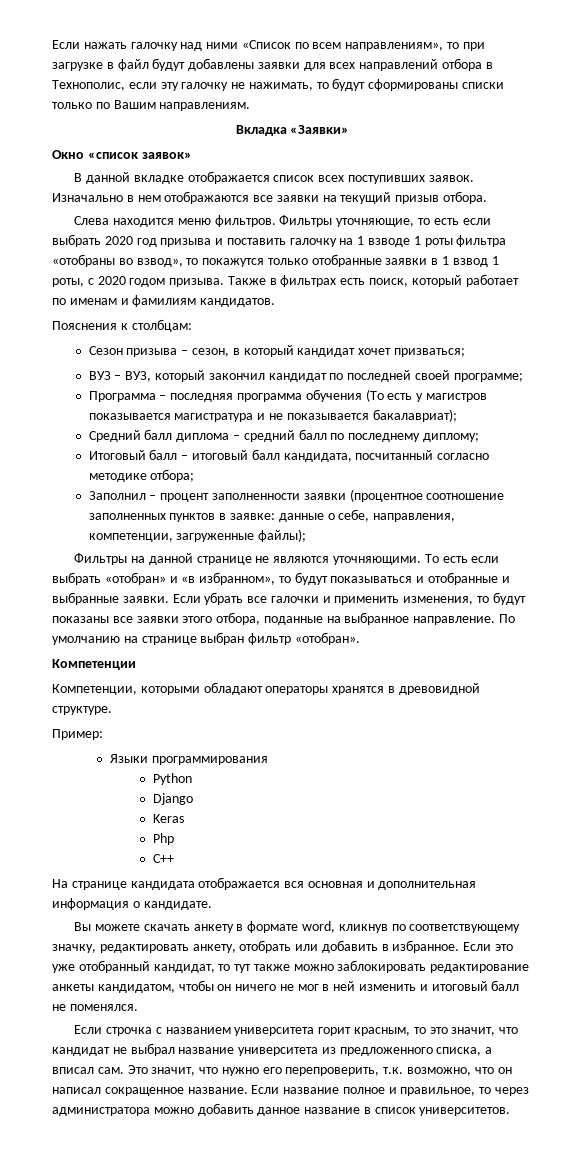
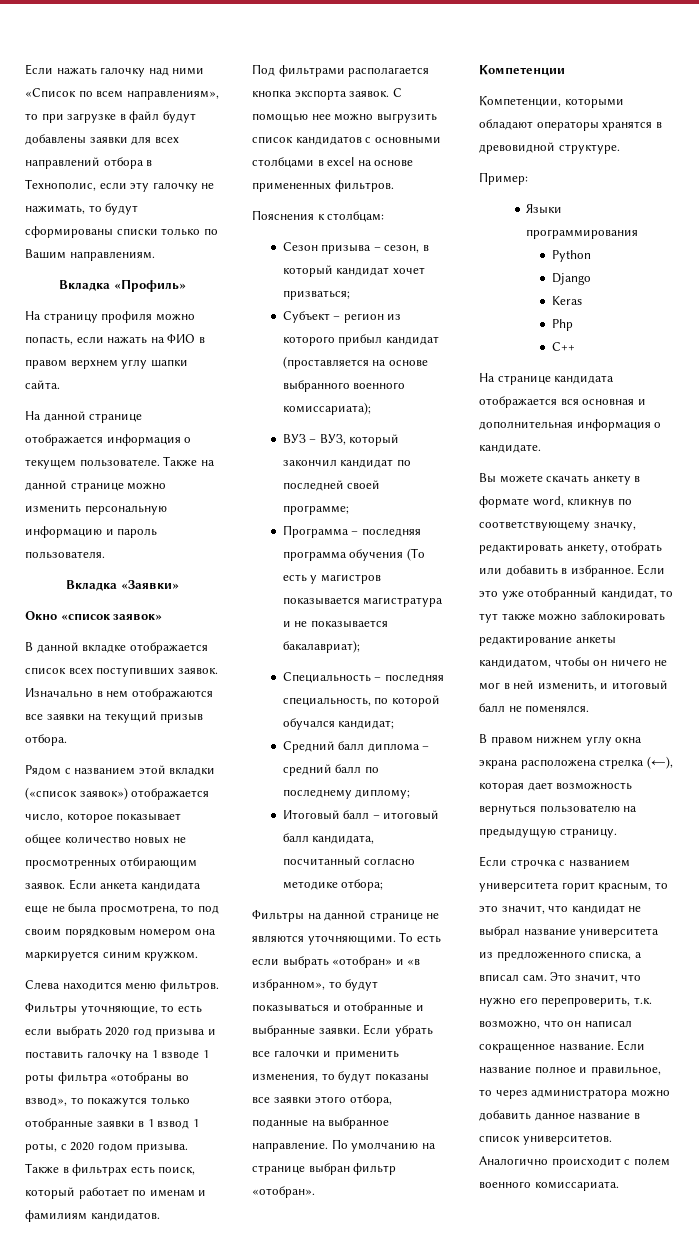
(251, 106) none -> [59,279,186,292] [25,311,195,323] [25,334,205,345] [25,359,188,369] [25,380,60,389] [25,411,143,423] [25,434,192,446] [25,456,215,469] [25,480,167,492] [25,505,167,515] [25,526,158,538] [25,551,105,559] // Вкладка «Профиль» // На страницу профиля можно попасть, если нажать на ФИО в правом верхнем углу шапки сайта. // На данной странице отображается информация о текущем пользователе. Также на данной странице можно изменить персональную информацию и пароль пользователя.
(488, 197) none -> [25,765,216,776] [25,787,210,800] [25,813,182,823] [25,834,186,845] [25,857,197,869] [25,879,201,891] [25,903,219,915] [25,928,216,938] [25,951,199,961] // Рядом с названием этой вкладки («список заявок») отображается число, которое показывает общее количество новых не просмотренных отбирающим заявок. Если анкета кандидата еще не была просмотрена, то под своим порядковым номером она маркируется синим кружком.
(276, 302) none -> [252,64,430,77] [252,88,402,100] [252,113,437,123] [252,136,441,145] [252,157,414,168] [252,180,394,192] // Под фильтрами располагается кнопка экспорта заявок. С помощью нее можно выгрузить список кандидатов с основными столбцами в excel на основе примененных фильтров.
(465, 352) none -> [282,311,402,323] [282,334,439,346] [282,356,428,369] [282,380,406,392] [282,402,371,415] // Субъект – регион из которого прибыл кандидат (проставляется на основе выбранного военного комиссариата);
(457, 415) none -> [282,672,444,683] [282,695,440,707] [282,718,395,730] // Специальность – последняя специальность, по которой обучался кандидат;
[88,489,505,502] [88,509,456,522] [88,529,307,542] // Заполнил – процент заполненности заявки (процентное соотношение заполненных пунктов в заявке: данные о себе, направления, компетенции, загруженные файлы); -> (384, 885) none
[359,984,417,991] изменить -> [537,682,597,691] изменить,
(138, 1007) none -> [479,734,643,746] [479,756,673,769] [479,782,633,792] [479,805,638,815] [479,828,617,838] // В правом нижнем углу окна экрана расположена стрелка (←), которая дает возможность вернуться пользователю на предыдущую страницу.
(511, 1111) none -> [479,1156,670,1168] [479,1181,619,1191] Аналогично происходит с полем военного комиссариата.

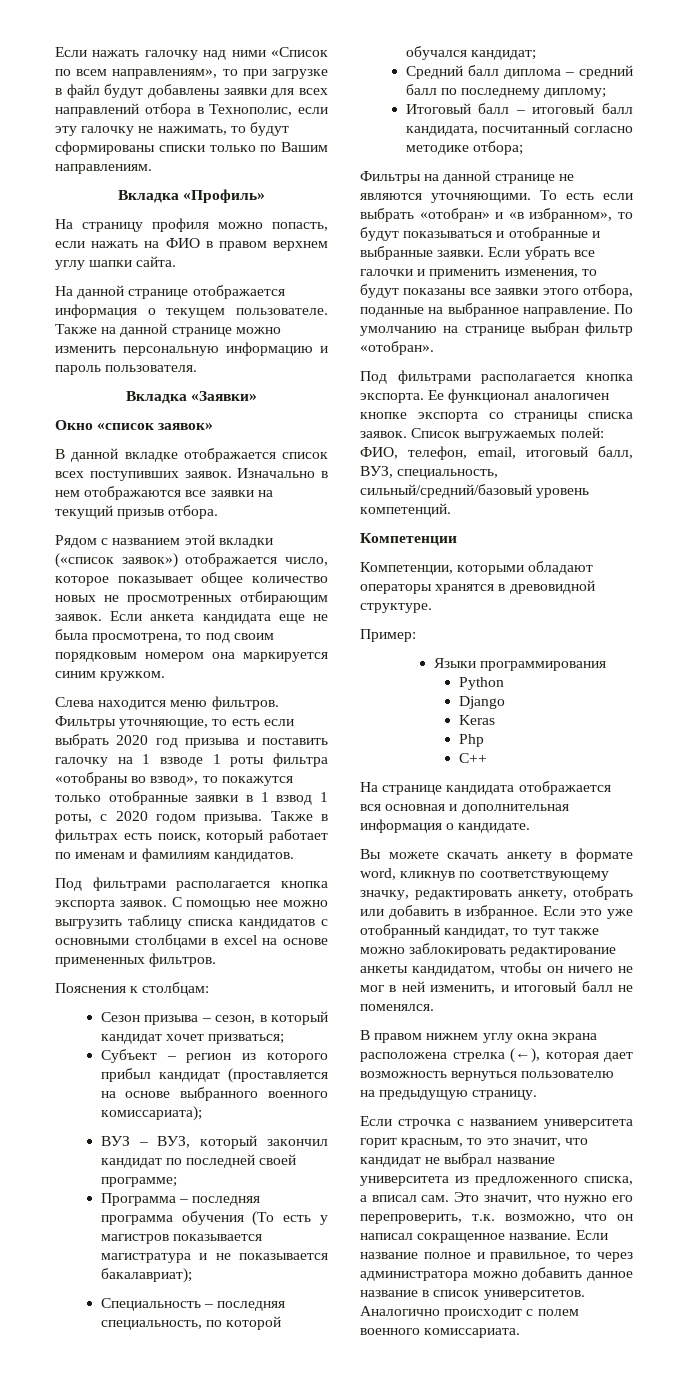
[252,136,293,143] список -> [128,915,233,929] таблицу списка
(315, 1192) none -> [360,370,633,384] [360,389,609,403] [360,412,633,422] [360,427,604,441] [360,446,633,460] [360,466,499,479] [360,484,590,498] [360,503,451,517] // Под фильтрами располагается кнопка экспорта. Ее функционал аналогичен кнопке экспорта со страницы списка заявок. Список выгружаемых полей: ФИО, телефон, email, итоговый балл, ВУЗ, специальность, сильный/средний/базовый уровень компетенций.

